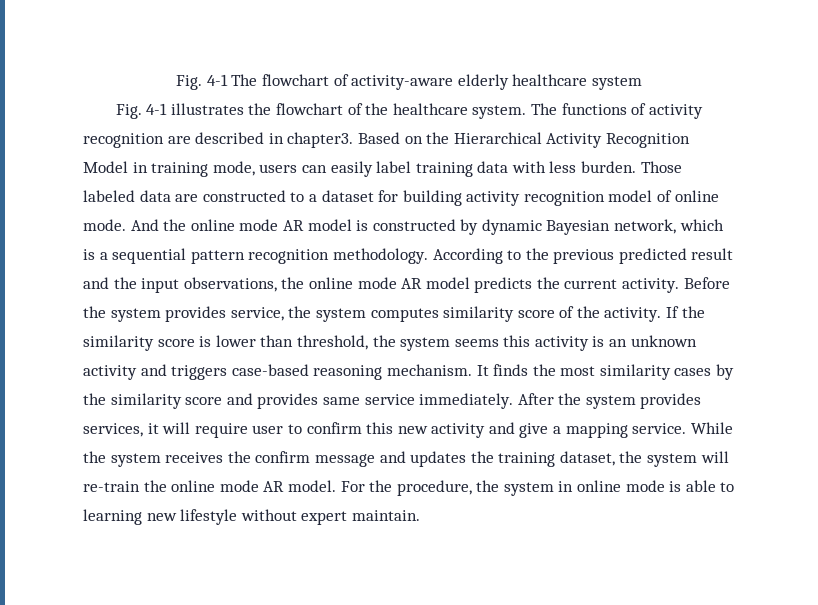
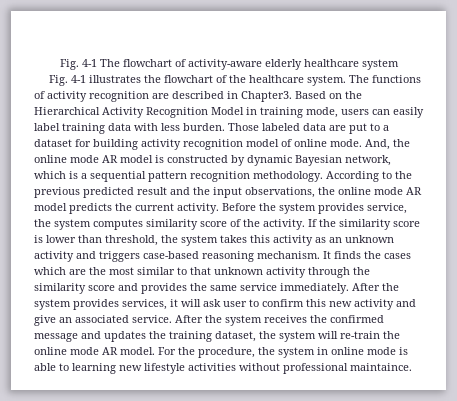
[287,132,354,148] chapter3. -> [241,91,292,102] Chapter3.
[202,190,286,202] constructed -> [349,123,367,134] put
[130,219,159,231] And -> [365,139,390,150] And,
[454,339,499,347] seems -> [220,235,247,243] takes
[592,336,605,347] is -> [315,237,326,243] as
[560,364,735,380] most similarity cases by -> [384,253,411,259] [34,267,350,278] cases which are the most similar to that unknown activity through
(319, 401) none -> [190,283,207,291] the
[194,423,248,438] require -> [203,299,221,307] ask
[553,422,733,438] a mapping service. While -> [59,315,203,323] an associated service. After
[255,451,311,463] confirm -> [330,315,384,323] confirmed
[240,509,420,525] without expert maintain. -> [188,363,412,374] activities without professional maintaince.

